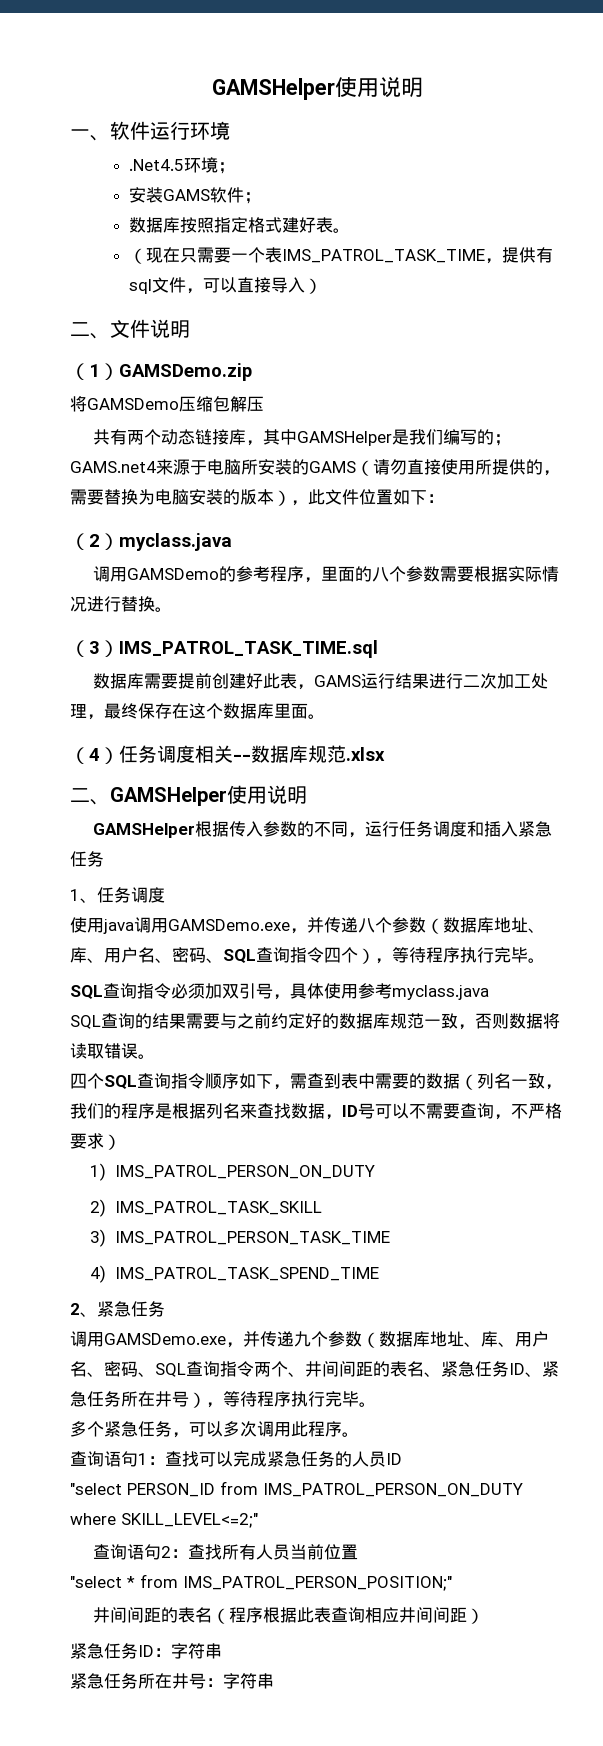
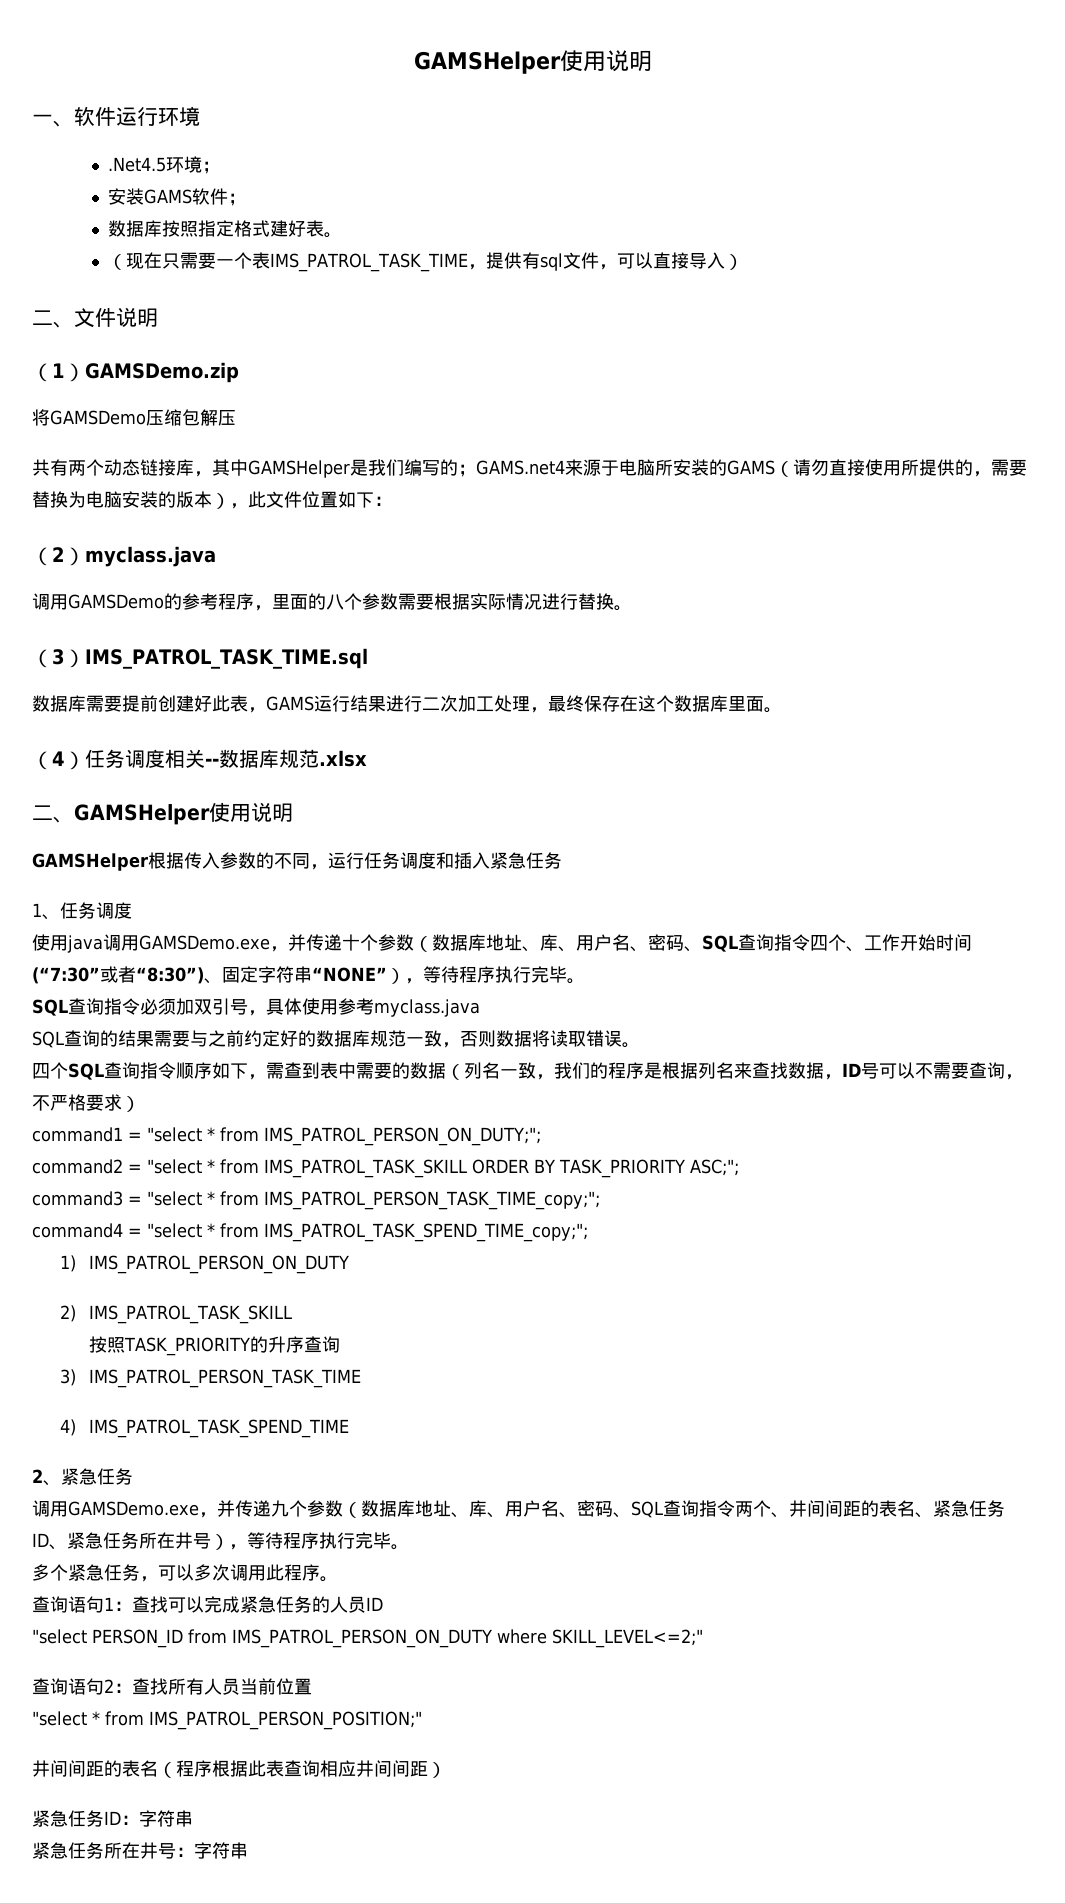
[358,917,375,933] 八 -> [342,934,360,951] 十
(358, 955) none -> [846,934,972,952] [32,966,387,984] 、工作开始时间(“7:30”或者“8:30”)、固定字符串“NONE”
(121, 1142) none -> [32,1127,541,1146] [32,1159,739,1178] [32,1191,600,1210] [32,1223,588,1242] // command1 = "select * from IMS_PATROL_PERSON_ON_DUTY;"; // command2 = "select * from IMS_PATROL_TASK_SKILL ORDER BY TASK_PRIORITY ASC;"; // command3 = "select * from IMS_PATROL_PERSON_TASK_TIME_copy;"; // command4 = "select * from IMS_PATROL_TASK_SPEND_TIME_copy;";
(322, 1208) none -> [88,1336,340,1356] // 按照TASK_PRIORITY的升序查询

